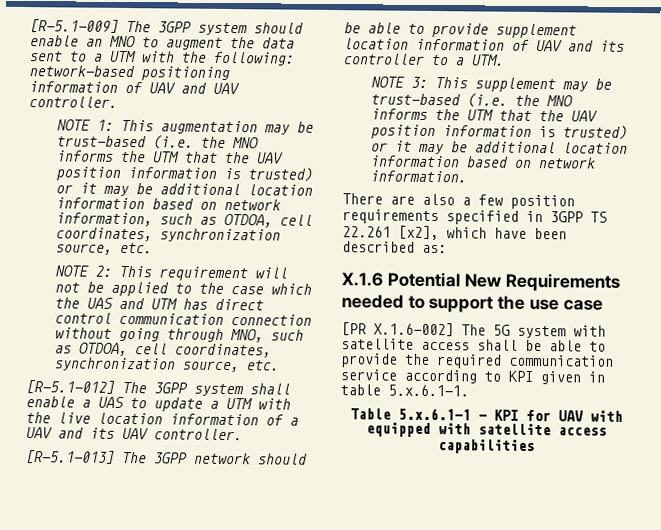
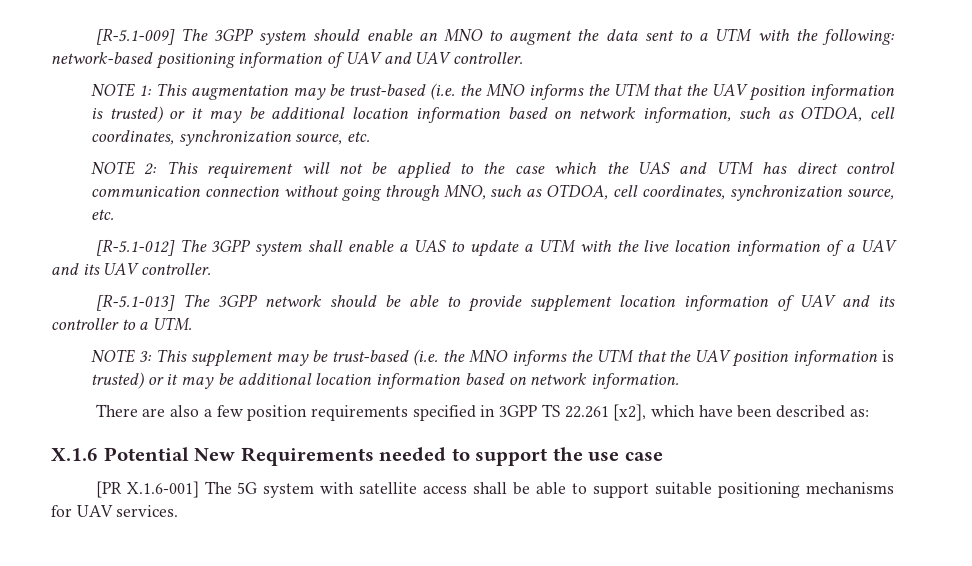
[373,322,454,337] X.1.6-002] -> [126,481,199,498] X.1.6-001]
[341,353,614,369] [340,369,605,385] [340,384,469,397] [349,407,623,422] [365,422,607,437] [437,439,535,454] provide the required communication service according to KPI given in table 5.x.6.1-1. // Table 5.x.6.1-1 – KPI for UAV with equipped with satellite access capabilities -> [593,482,895,498] [51,505,179,517] support suitable positioning mechanisms for UAV services.

